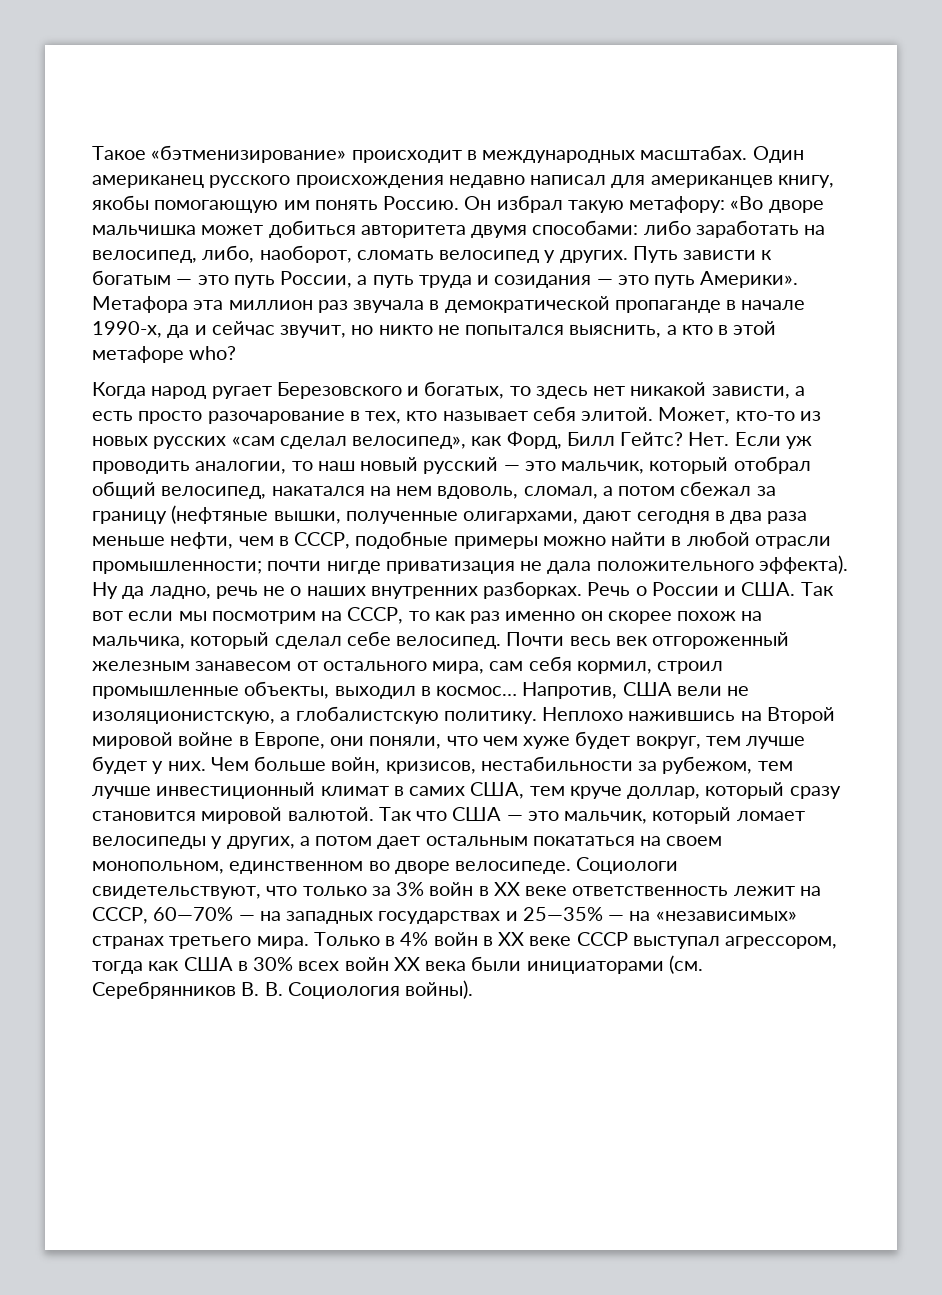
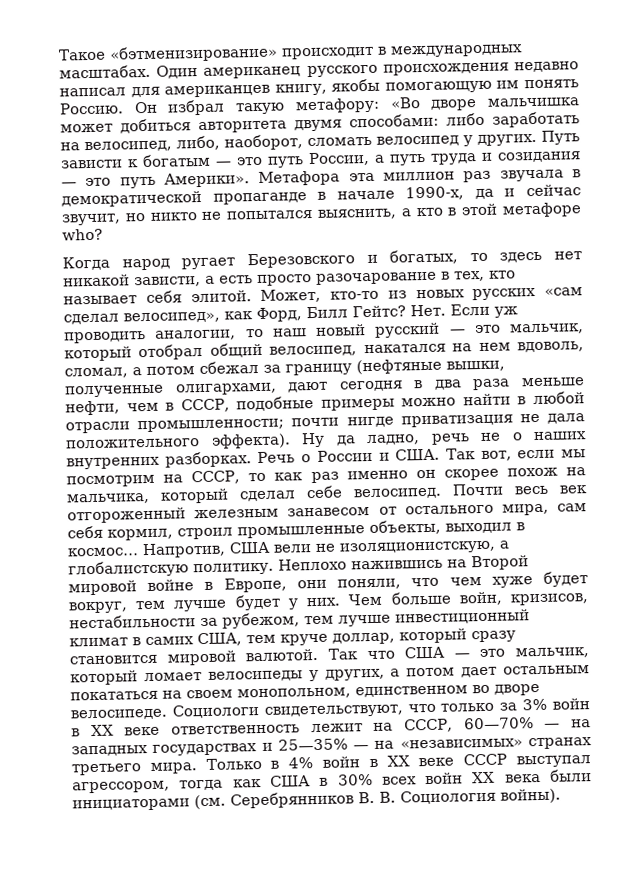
[92,611,123,621] вот -> [480,450,512,462] вот,

